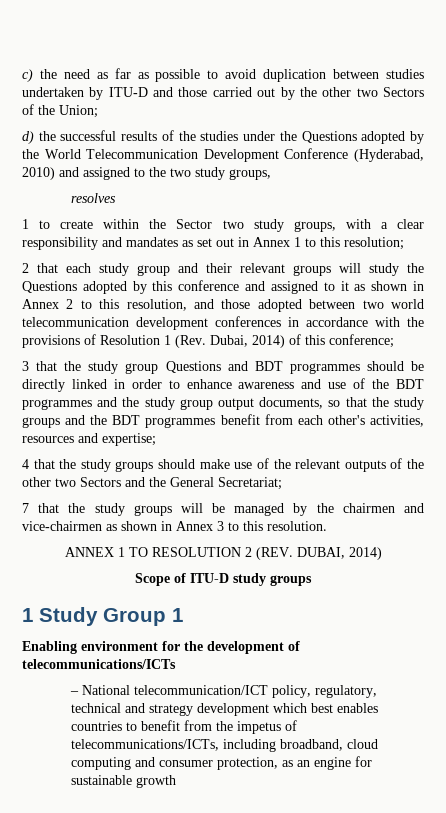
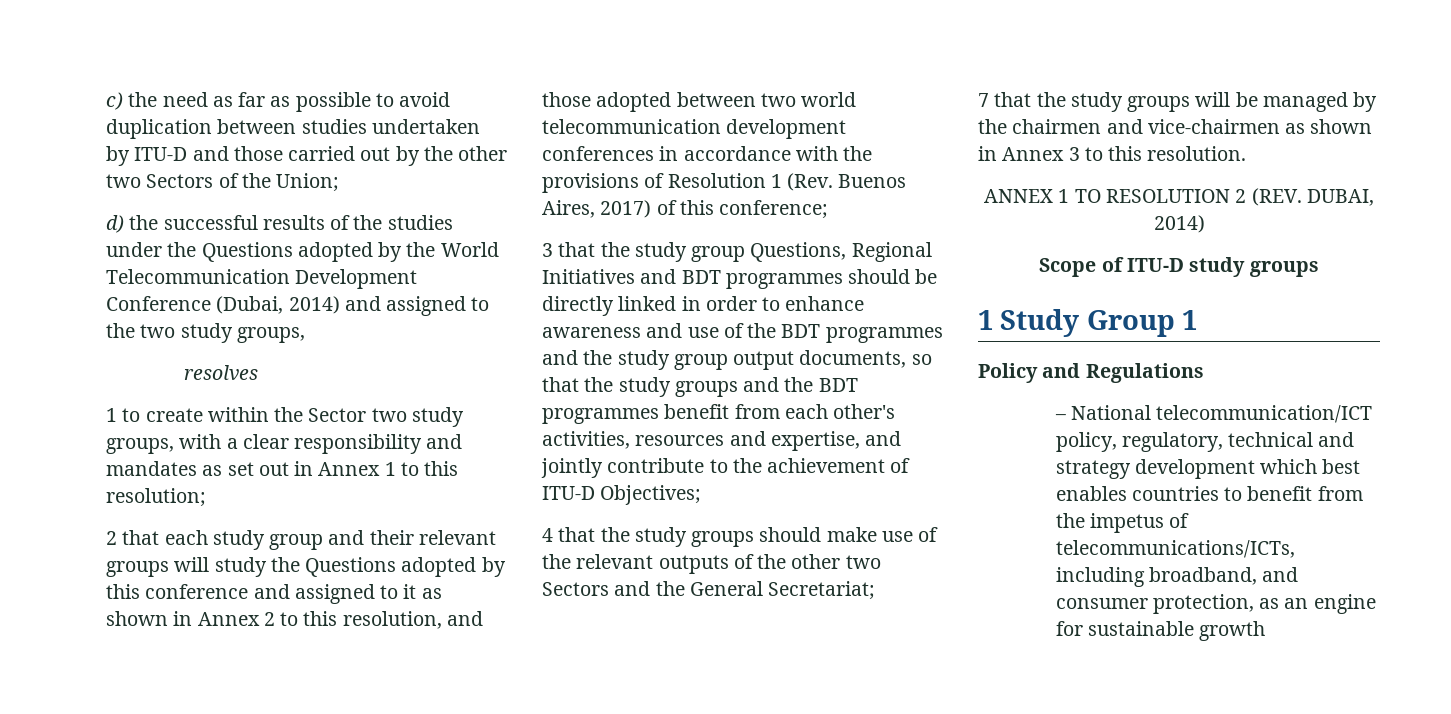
[354,149,424,162] [22,167,55,180] (Hyderabad, 2010) -> [216,296,340,314] (Dubai, 2014)
[210,335,285,348] Dubai, 2014) -> [838,174,907,188] [542,200,652,218] Buenos Aires, 2017)
[165,361,221,373] Questions -> [750,242,932,262] [542,269,635,284] Questions, Regional Initiatives
[102,433,156,446] expertise; -> [770,431,902,451] [541,458,911,478] [542,485,702,505] expertise, and jointly contribute to the achievement of ITU-D Objectives;
[22,641,300,654] [22,659,176,669] Enabling environment for the development of telecommunications/ICTs -> [978,363,1204,383] Policy and Regulations
[347,739,379,749] [71,757,132,770] cloud computing -> (1257, 576) none

